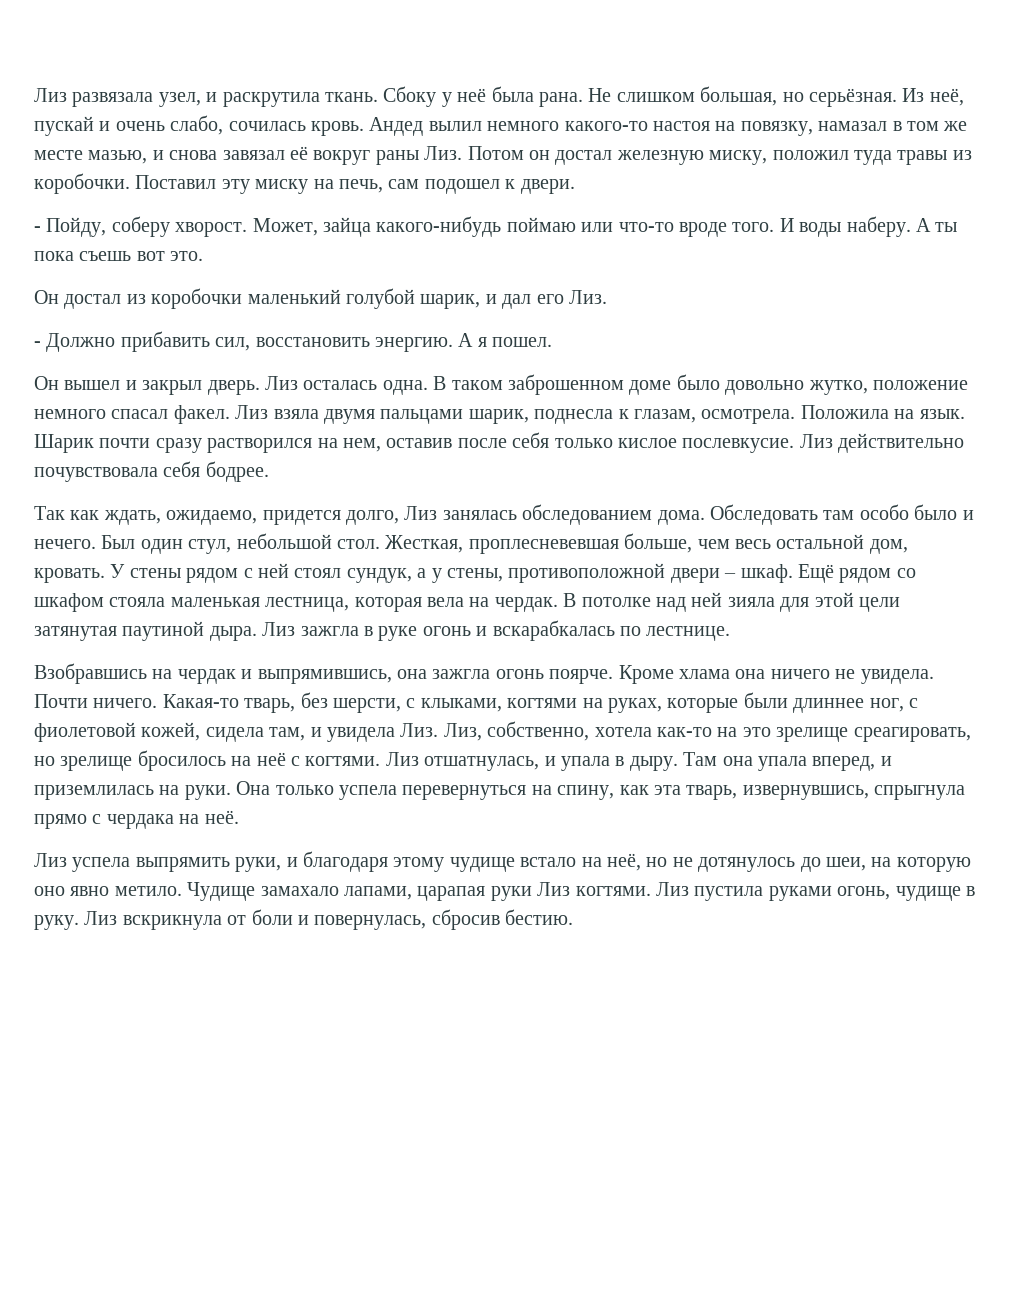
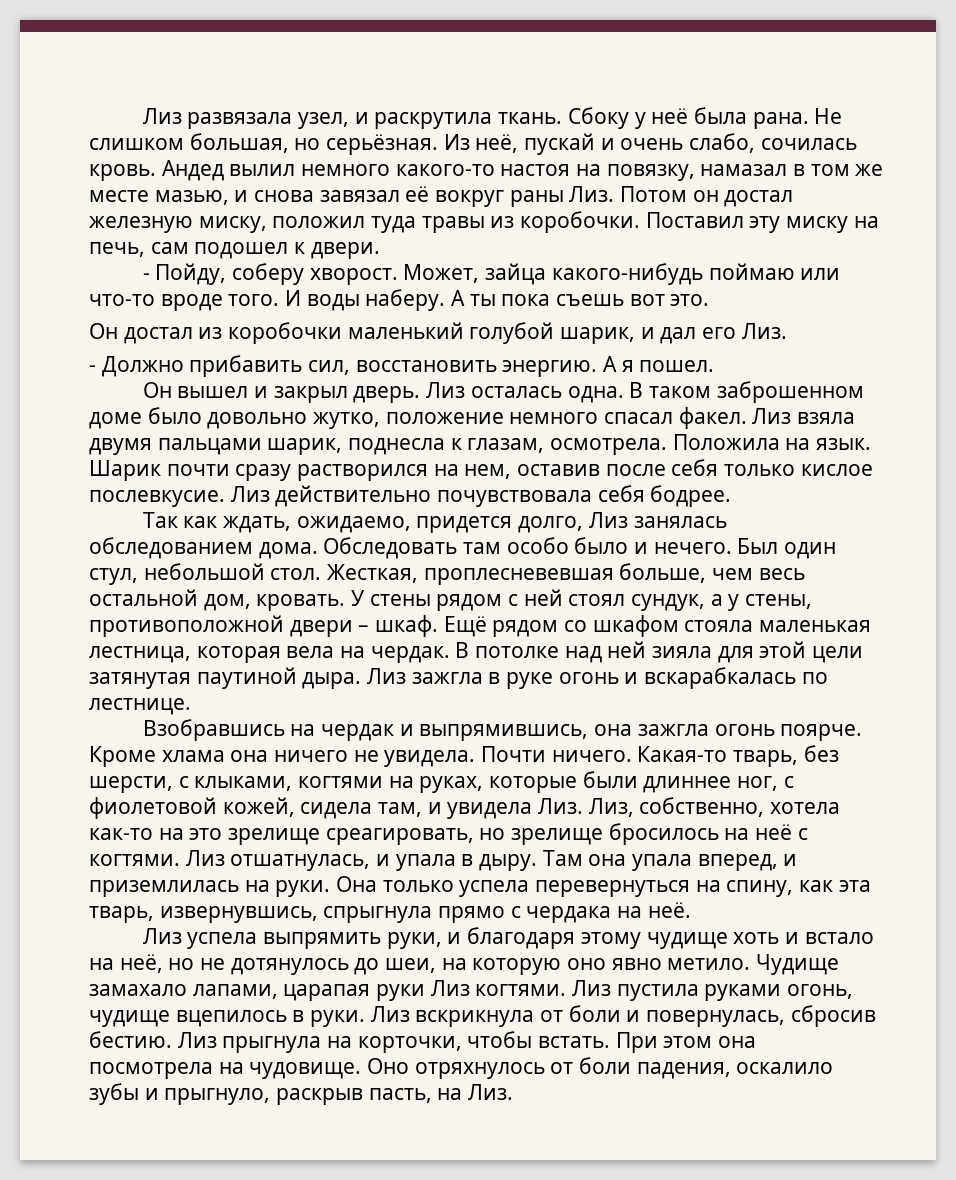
(515, 864) none -> [733,932,799,944] хоть и
[965,886,975,896] [34,915,79,930] в руку. -> [175,1010,366,1027] вцепилось в руки.
(574, 917) none -> [177,1031,757,1053] [89,1057,834,1079] [89,1083,514,1105] Лиз прыгнула на корточки, чтобы встать. При этом она посмотрела на чудовище. Оно отряхнулось от боли падения, оскалило зубы и прыгнуло, раскрыв пасть, на Лиз.

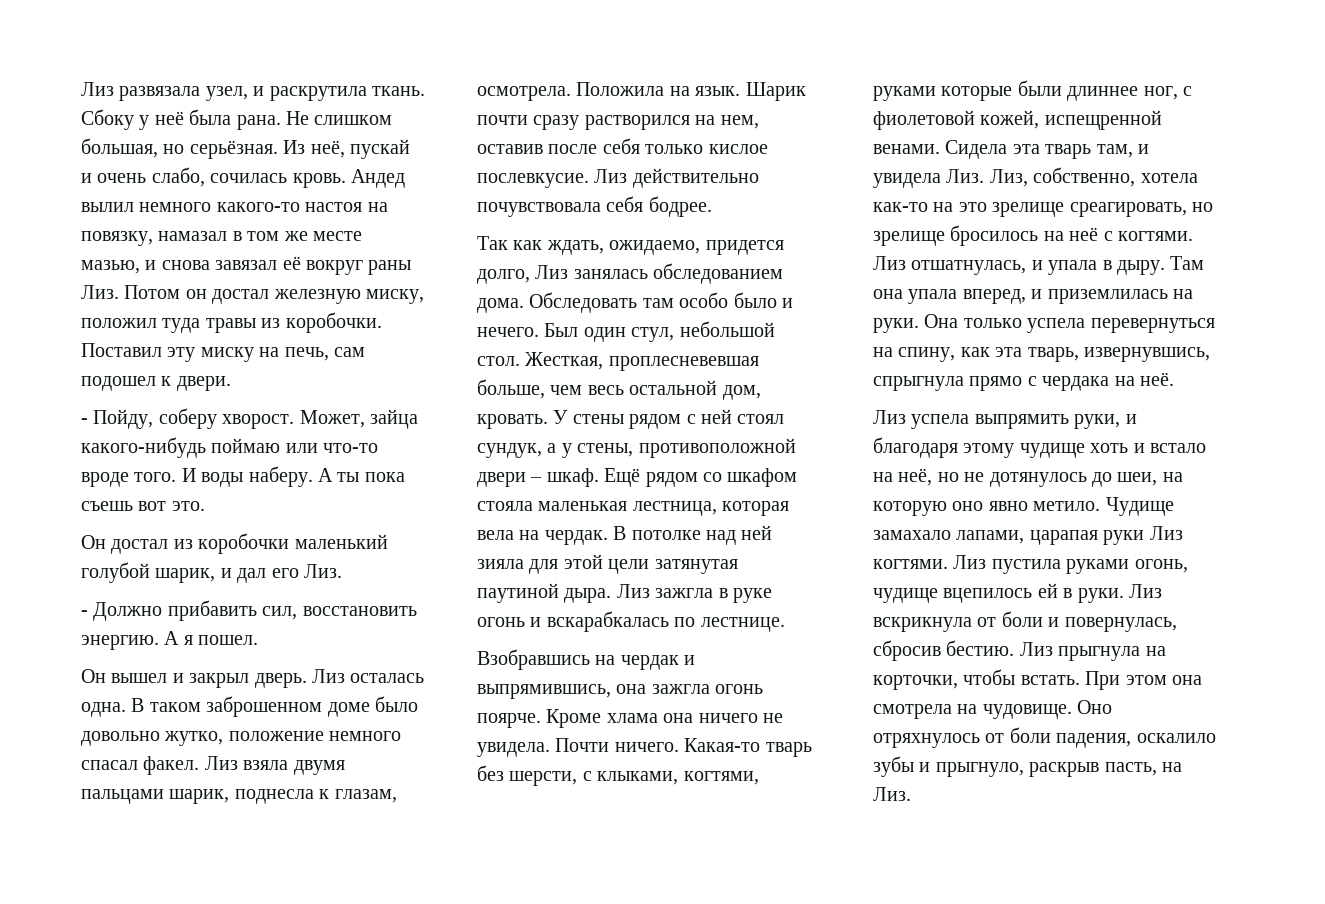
[733,750,799,767] тварь, -> [765,742,812,757] тварь
[298,776,484,793] когтями на руках, -> [683,771,759,785] [873,86,936,101] когтями, руками
[300,802,373,819] сидела -> [1044,110,1162,130] [873,140,1092,159] испещренной венами. Сидела эта тварь
(287, 1018) none -> [1037,583,1058,598] ей
[89,1062,213,1079] посмотрела -> [873,704,952,719] смотрела

